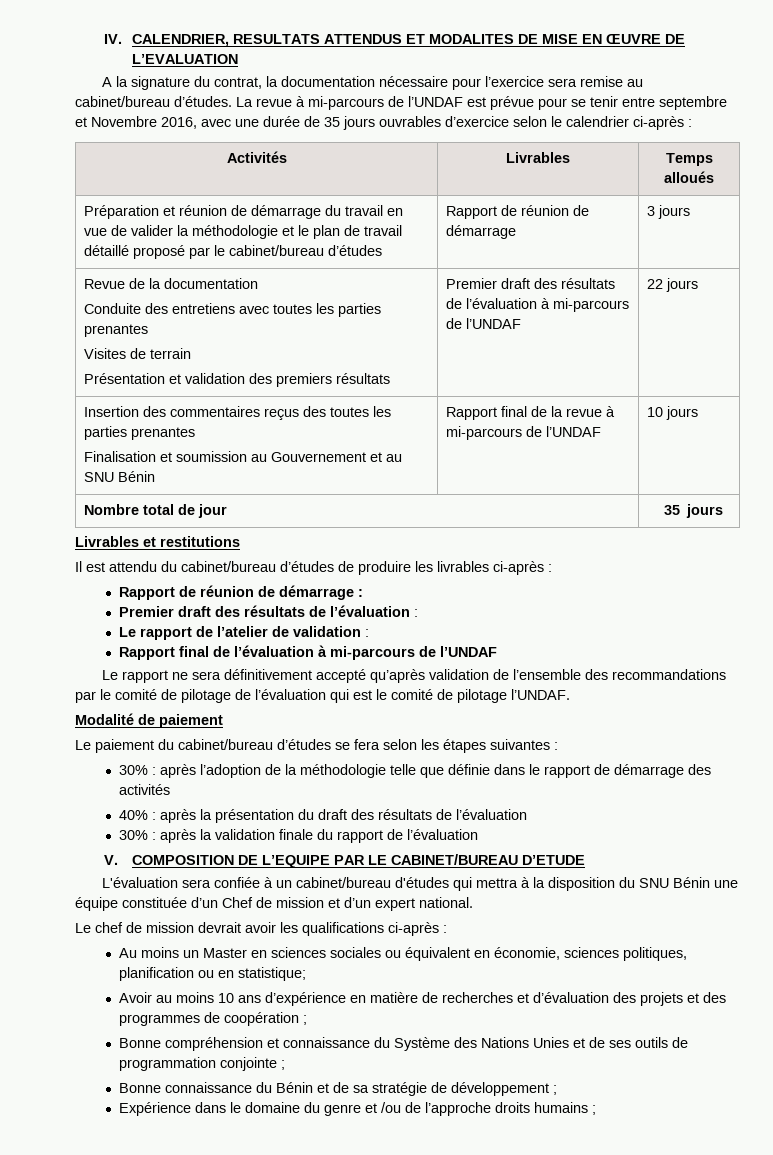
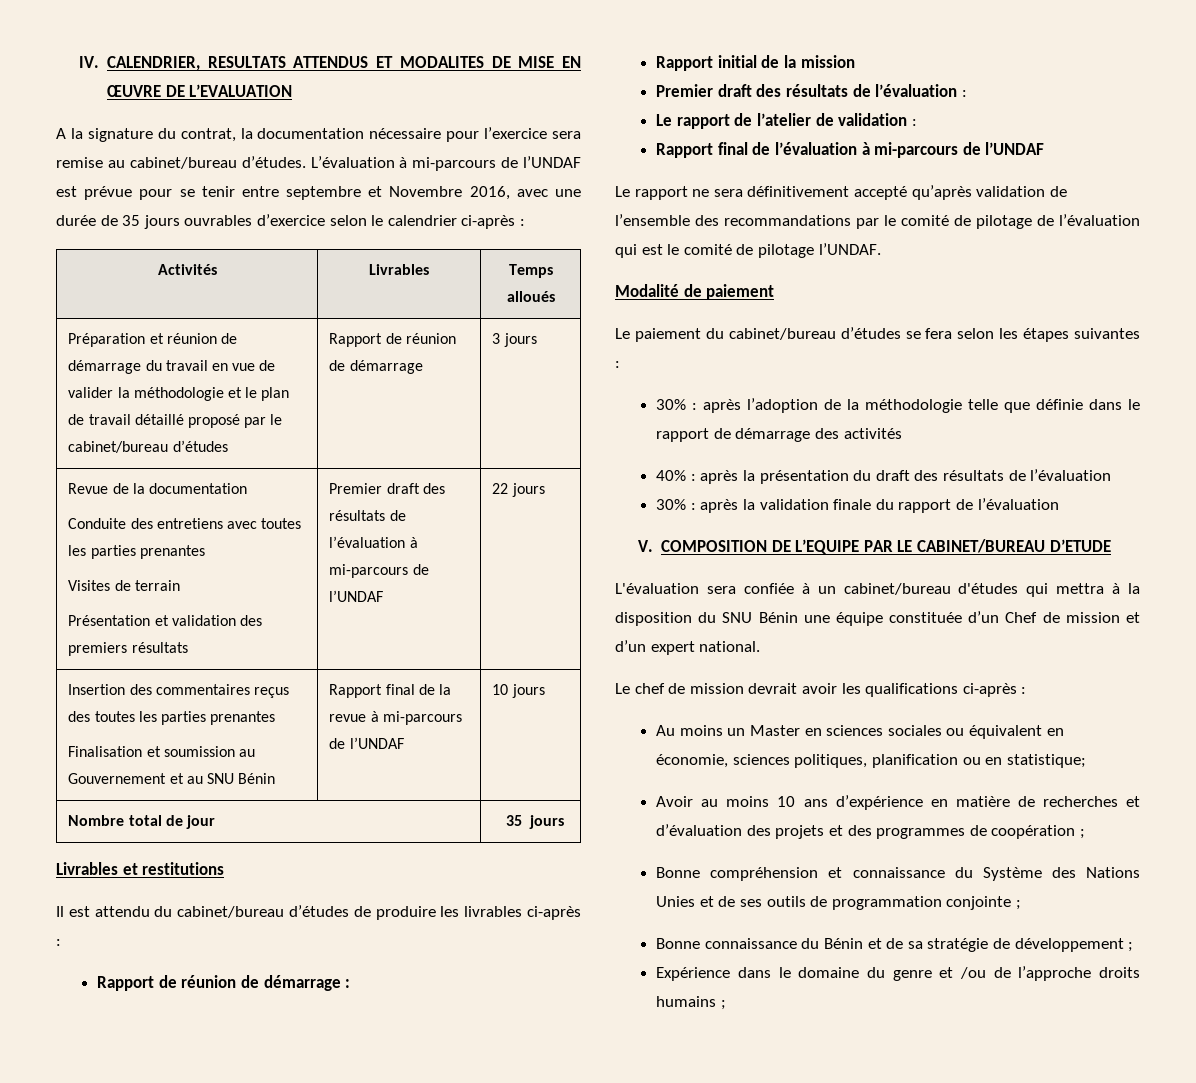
[236,97,292,107] La revue -> [310,156,395,168] L’évaluation
(364, 593) none -> [656,55,855,71] // Rapport initial de la mission

